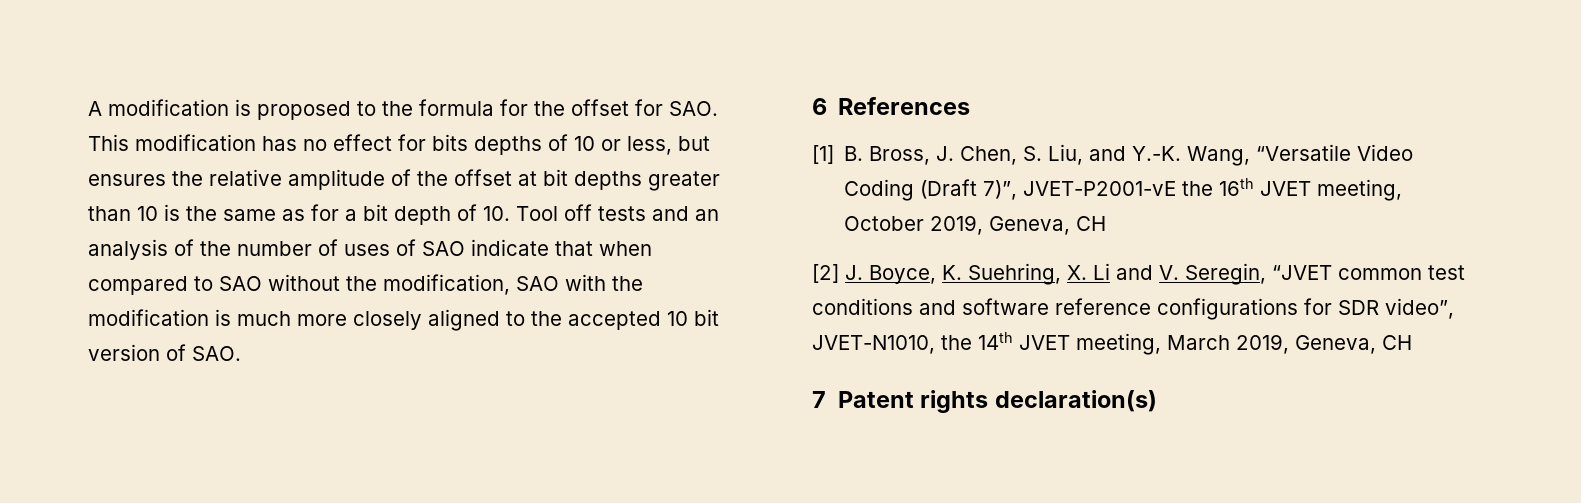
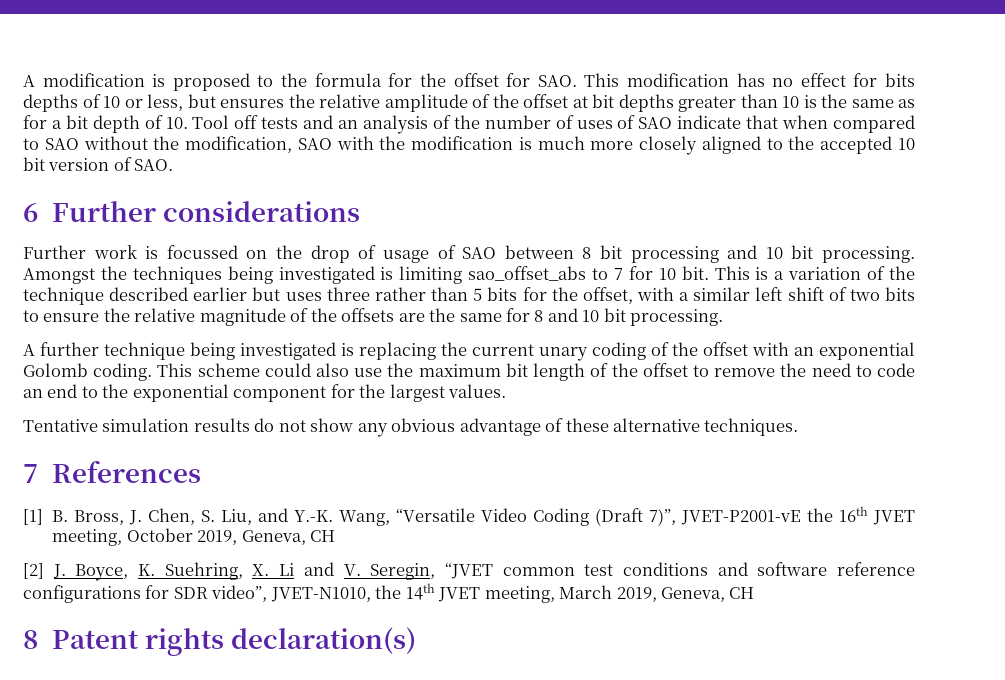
(827, 106) none -> [52,201,361,222] [23,245,915,263] [23,266,916,284] [23,287,915,305] [23,308,724,326] [23,342,915,361] [23,363,916,381] [23,384,507,402] [23,418,799,437] [23,464,38,483] Further considerations // Further work is focussed on the drop of usage of SAO between 8 bit processing and 10 bit processing. Amongst the techniques being investigated is limiting sao_offset_abs to 7 for 10 bit. This is a variation of the technique described earlier but uses three rather than 5 bits for the offset, with a similar left shift of two bits to ensure the relative magnitude of the offsets are the same for 8 and 10 bit processing. // A further technique being investigated is replacing the current unary coding of the offset with an exponential Golomb coding. This scheme could also use the maximum bit length of the offset to remove the need to code an end to the exponential component for the largest values. // Tentative simulation results do not show any obvious advantage of these alternative techniques. // 7
[812,391,826,408] 7 -> [23,630,38,649] 8

